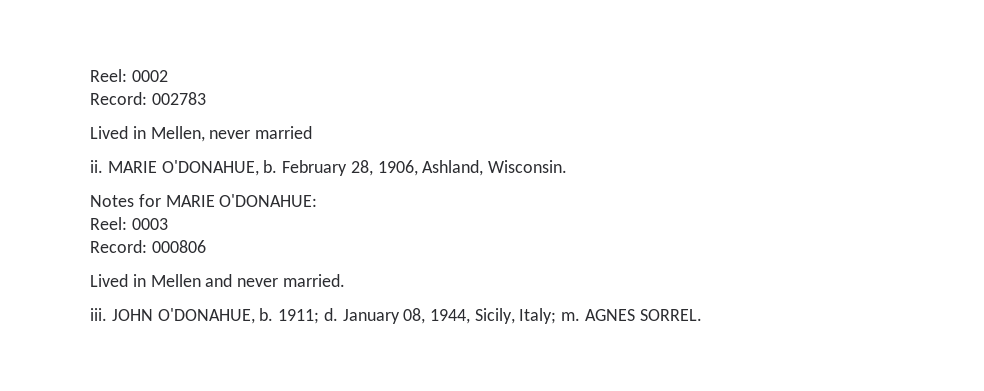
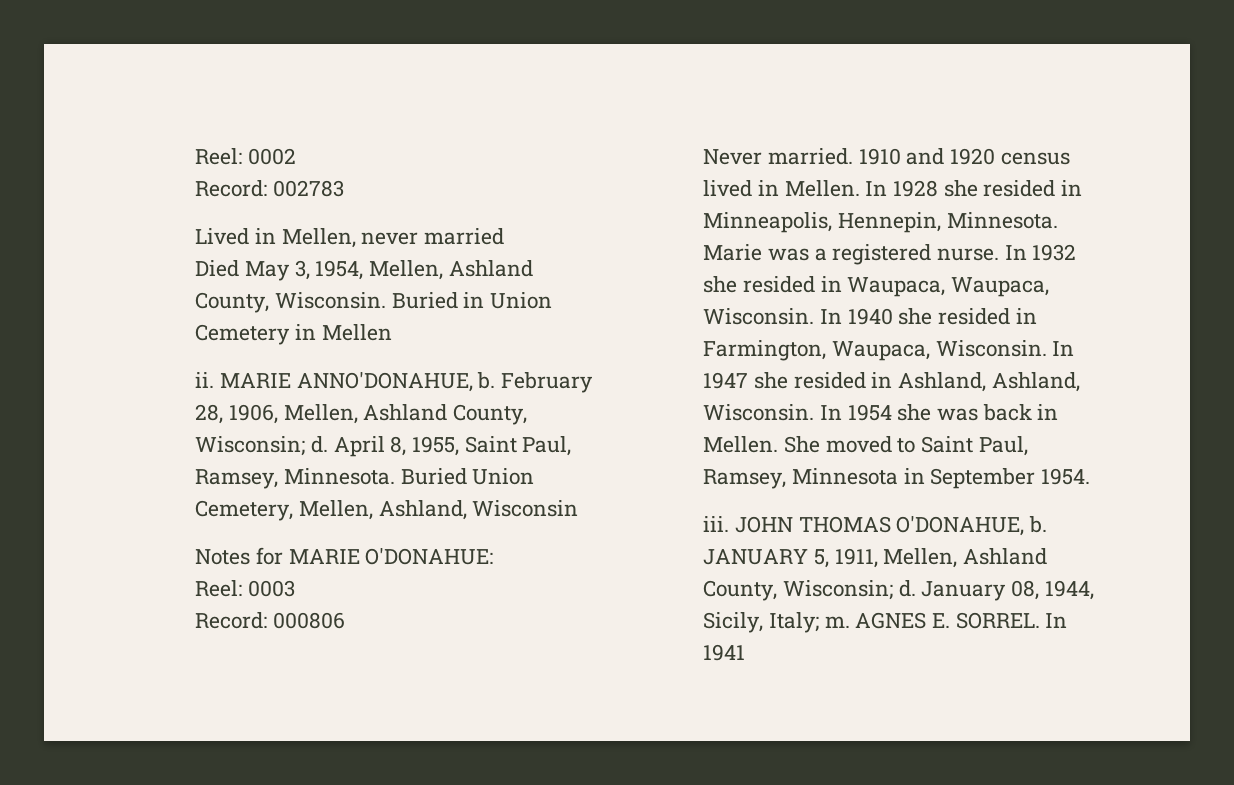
(313, 132) none -> [195,260,533,281] [195,292,553,313] [195,324,392,345] // Died May 3, 1954, Mellen, Ashland County, Wisconsin. Buried in Union Cemetery in Mellen
[161,160,259,176] O'DONAHUE, -> [296,372,473,392] ANNO'DONAHUE,
[422,160,567,176] Ashland, Wisconsin. -> [283,404,528,425] [195,436,572,457] [195,468,535,489] [195,500,579,521] Mellen, Ashland County, Wisconsin; d. April 8, 1955, Saint Paul, Ramsey, Minnesota. Buried Union Cemetery, Mellen, Ashland, Wisconsin
[90,274,345,287] Lived in Mellen and never married. -> [703,148,1070,165] [703,180,1083,197] [703,212,1058,233] [703,244,1077,265] [703,276,1050,297] [703,308,1037,325] [703,340,1075,361] [703,372,1080,392] [703,404,1059,421] [703,436,1028,456] [703,468,1091,489] Never married. 1910 and 1920 census lived in Mellen. In 1928 she resided in Minneapolis, Hennepin, Minnesota. Marie was a registered nurse. In 1932 she resided in Waupaca, Waupaca, Wisconsin. In 1940 she resided in Farmington, Waupaca, Wisconsin. In 1947 she resided in Ashland, Ashland, Wisconsin. In 1954 she was back in Mellen. She moved to Saint Paul, Ramsey, Minnesota in September 1954.
[157,308,320,324] O'DONAHUE, b. 1911; -> [798,516,1048,536] [703,548,1048,568] [703,580,894,601] THOMAS O'DONAHUE, b. JANUARY 5, 1911, Mellen, Ashland County, Wisconsin;
[639,309,702,321] SORREL. -> [932,612,1068,629] [703,644,746,661] E. SORREL. In 1941

